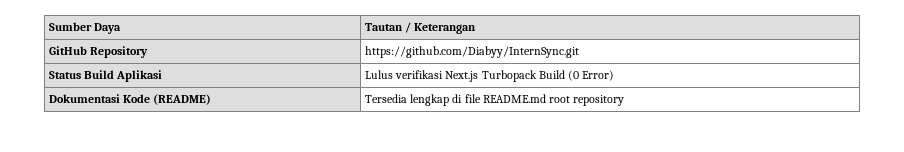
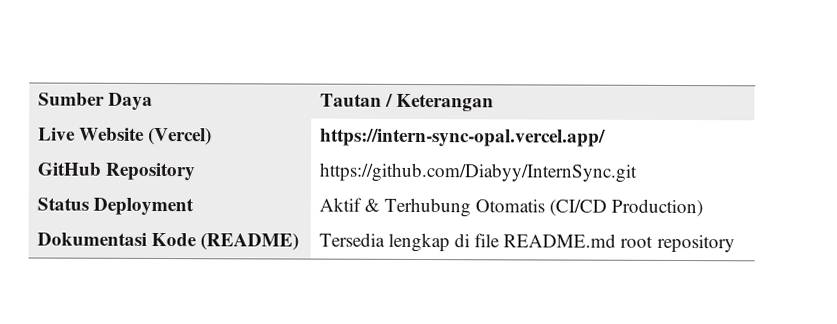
(477, 28) none -> [37,127,212,146] [319,128,606,147] // Live Website (Vercel) | https://intern-sync-opal.vercel.app/
[84,70,163,82] [364,70,615,82] Build Aplikasi | Lulus verifikasi Next.js Turbopack Build (0 Error) -> [92,197,194,216] [318,197,704,218] Deployment | Aktif & Terhubung Otomatis (CI/CD Production)

